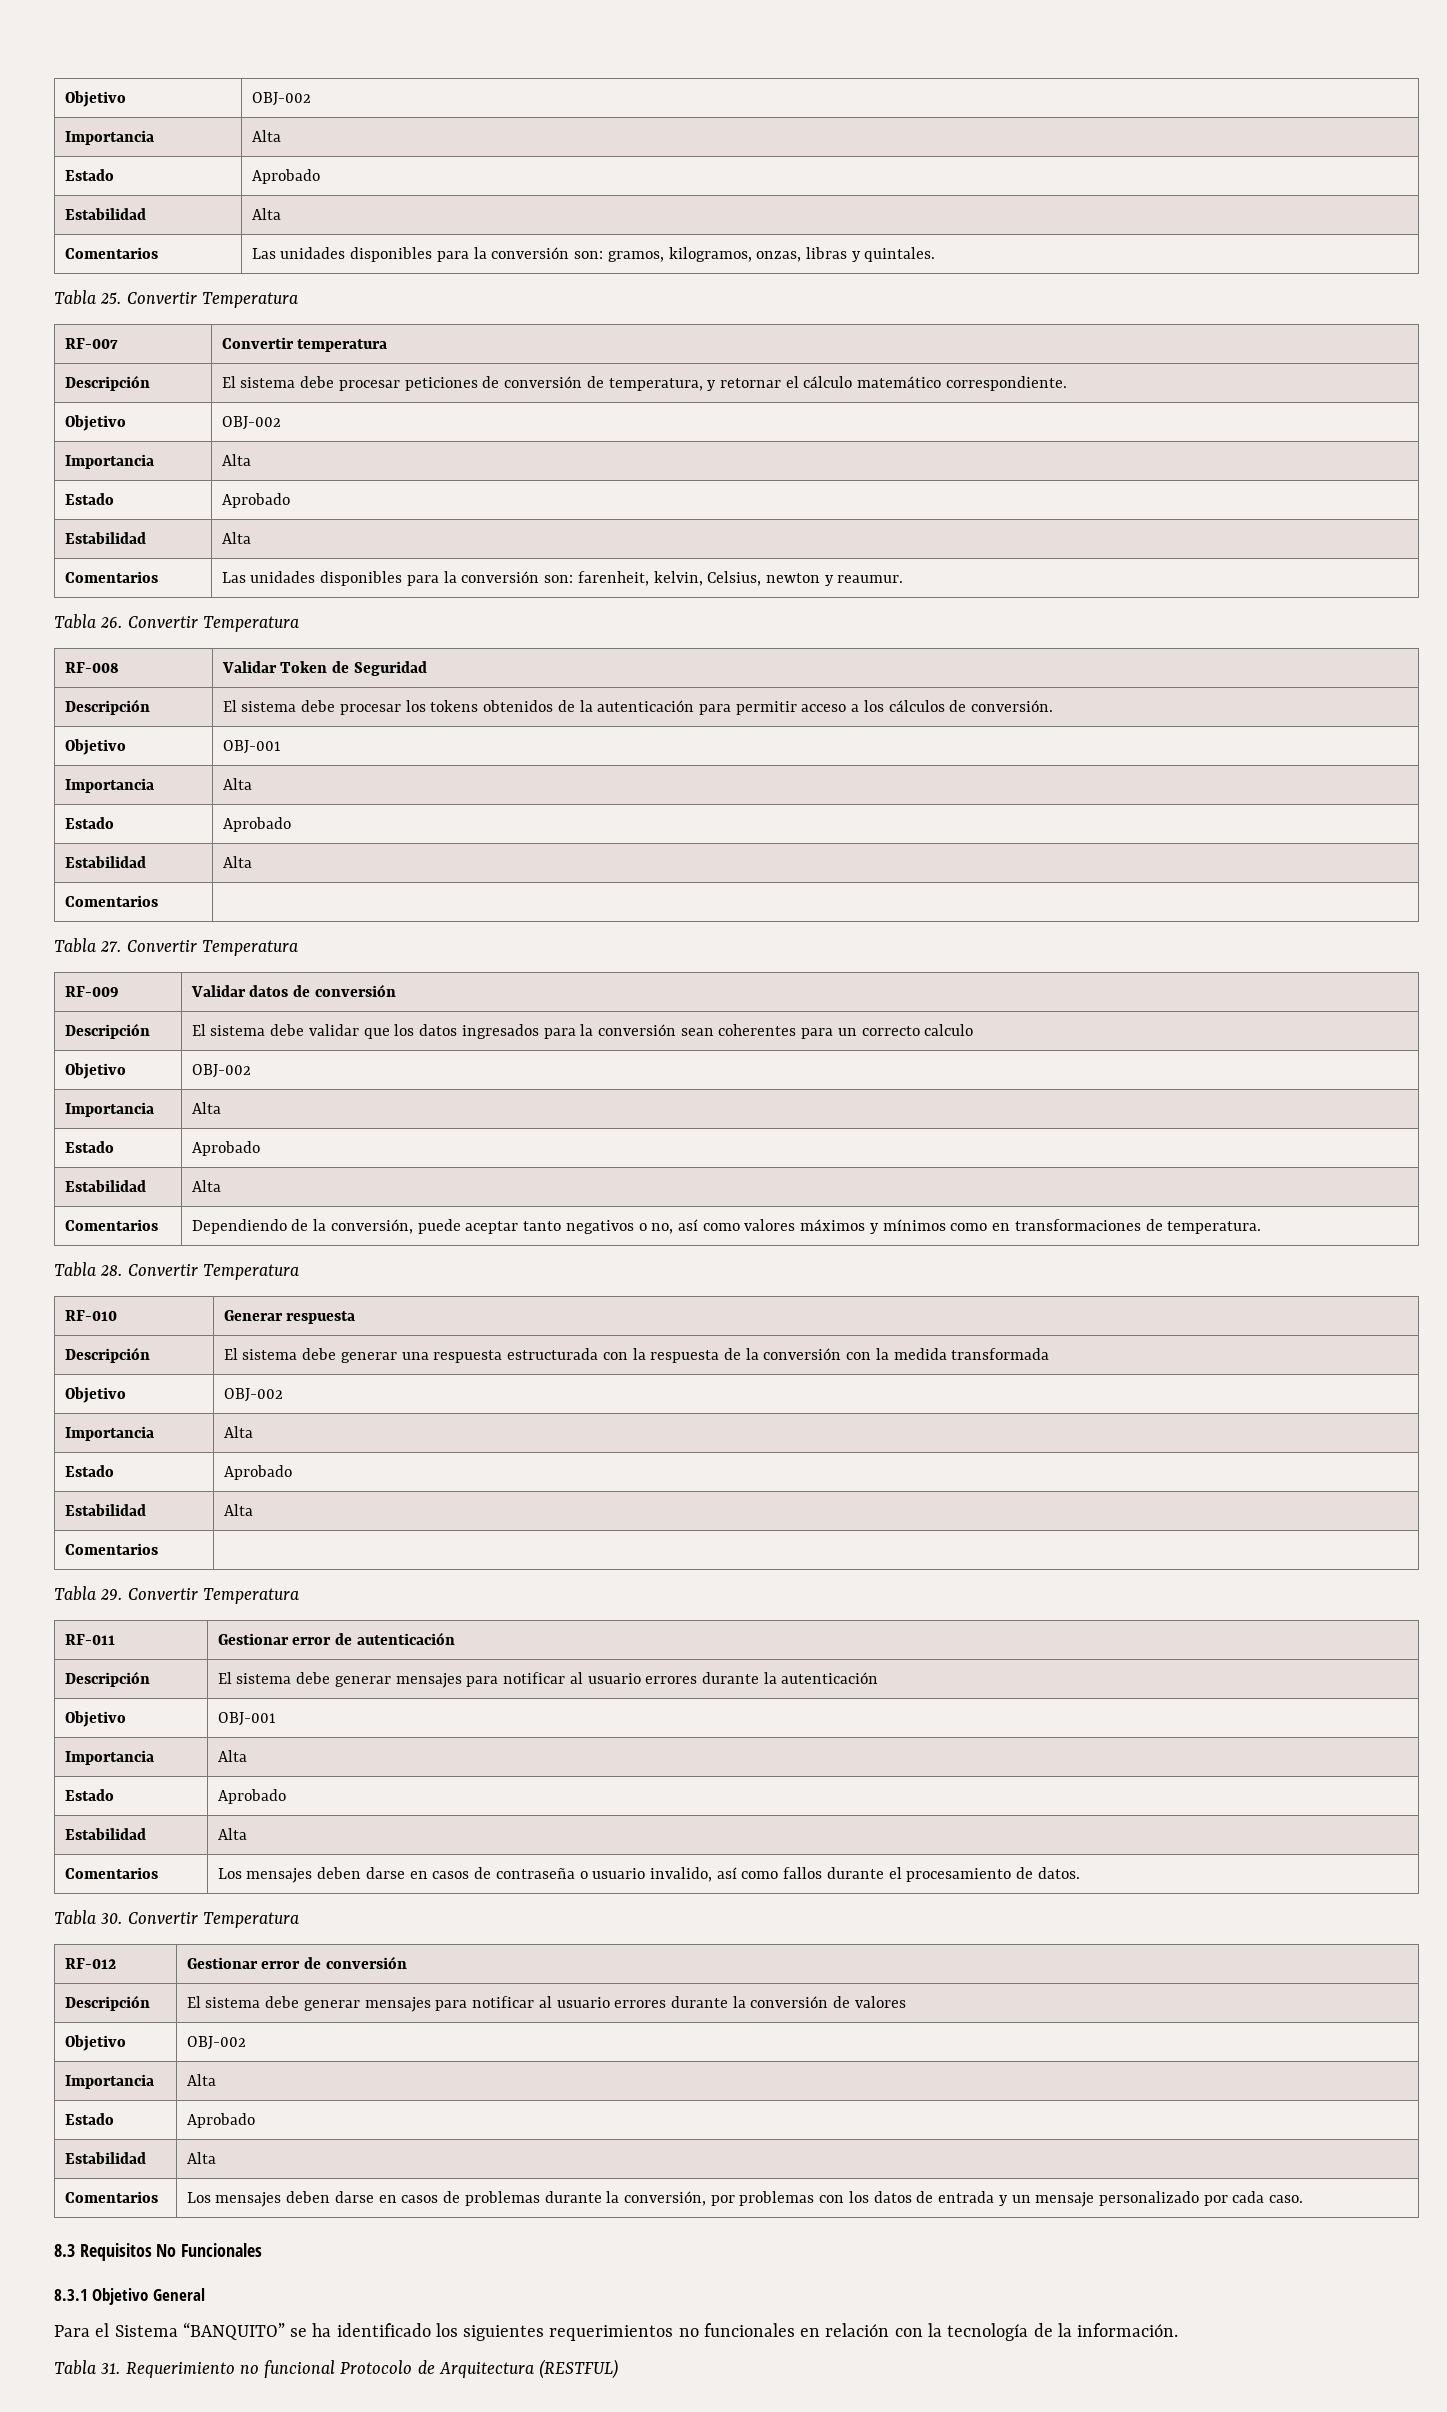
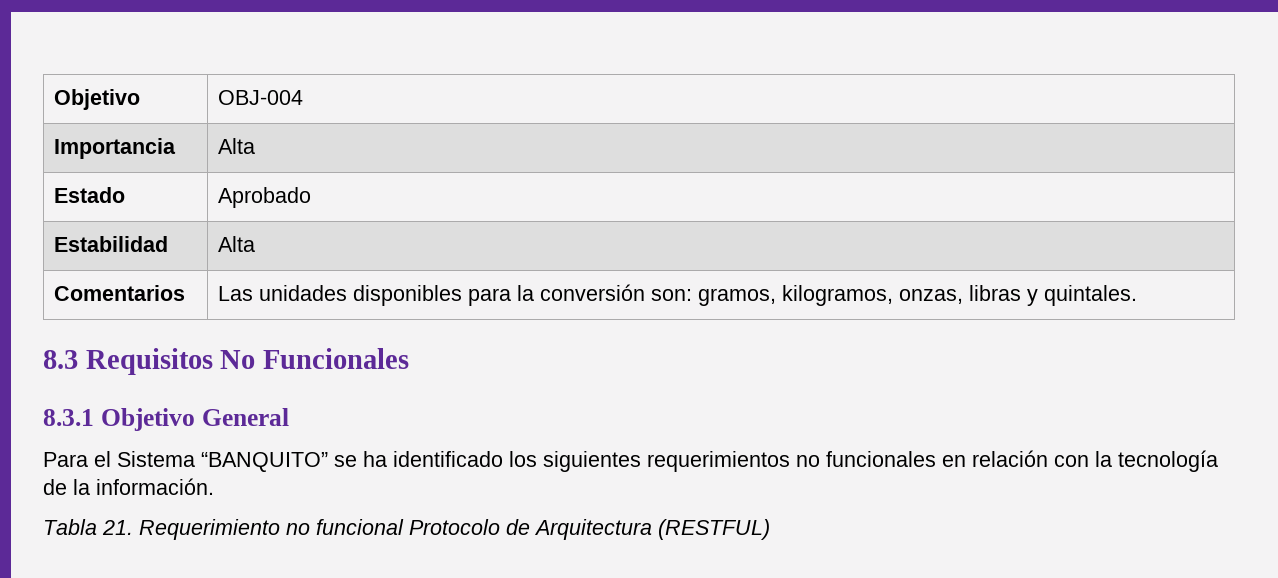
[64,91,126,107] [251,92,311,106] Objetivo | OBJ-002 -> [53,89,140,110] [217,90,303,105] Objetivo | OBJ-004
[54,290,298,308] [64,338,118,349] [221,337,388,352] [64,375,150,391] [221,376,1067,391] [64,415,126,431] [221,416,281,430] [64,454,154,469] [221,454,251,466] [64,493,114,505] [221,493,290,508] [64,532,146,544] [221,532,251,544] [64,571,158,583] [221,571,904,586] [54,614,299,632] [64,662,119,673] [221,661,427,676] [64,699,150,715] [222,700,1054,715] [64,739,126,755] [222,740,281,754] [64,778,154,793] [222,778,252,790] [64,817,114,829] [222,817,291,832] [64,856,146,868] [222,856,252,868] [64,895,158,907] [54,938,298,956] [64,986,119,997] [190,984,396,997] [64,1023,150,1039] [191,1024,974,1039] [64,1063,126,1079] [191,1064,251,1078] [64,1102,154,1117] [191,1102,221,1114] [64,1141,114,1153] [191,1141,260,1156] [64,1180,146,1192] [191,1180,221,1192] [64,1219,158,1231] [191,1219,1262,1234] [54,1262,299,1280] [64,1310,117,1321] [223,1310,356,1324] [64,1347,150,1363] [223,1348,1050,1363] [64,1387,126,1403] [223,1388,283,1402] [64,1426,154,1441] [223,1426,253,1438] [64,1465,114,1477] [223,1465,292,1480] [64,1504,146,1516] [223,1504,253,1516] [64,1543,158,1555] [54,1586,299,1604] [64,1634,115,1645] [217,1632,455,1645] [64,1671,150,1687] [217,1672,879,1688] [64,1711,126,1727] [217,1712,276,1726] [64,1750,154,1765] [217,1750,247,1762] [64,1789,114,1801] [217,1789,286,1804] [64,1828,146,1840] [217,1828,247,1840] [64,1867,158,1879] [217,1867,1080,1883] [54,1910,299,1928] [64,1958,116,1969] [186,1956,407,1969] [64,1995,150,2011] [186,1996,906,2012] [64,2035,126,2051] [186,2036,246,2050] [64,2074,154,2089] [186,2074,216,2086] [64,2113,114,2125] [186,2113,255,2128] [64,2152,146,2164] [186,2152,216,2164] [64,2191,158,2203] [186,2191,1304,2207] // Tabla 25. Convertir Temperatura // RF-007 | Convertir temperatura // Descripción | El sistema debe procesar peticiones de conversión de temperatura, y retornar el cálculo matemático correspondiente. // Objetivo | OBJ-002 // Importancia | Alta // Estado | Aprobado // Estabilidad | Alta // Comentarios | Las unidades disponibles para la conversión son: farenheit, kelvin, Celsius, newton y reaumur. // Tabla 26. Convertir Temperatura // RF-008 | Validar Token de Seguridad // Descripción | El sistema debe procesar los tokens obtenidos de la autenticación para permitir acceso a los cálculos de conversión. // Objetivo | OBJ-001 // Importancia | Alta // Estado | Aprobado // Estabilidad | Alta // Comentarios | // Tabla 27. Convertir Temperatura // RF-009 | Validar datos de conversión // Descripción | El sistema debe validar que los datos ingresados para la conversión sean coherentes para un correcto calculo // Objetivo | OBJ-002 // Importancia | Alta // Estado | Aprobado // Estabilidad | Alta // Comentarios | Dependiendo de la conversión, puede aceptar tanto negativos o no, así como valores máximos y mínimos como en transformaciones de temperatura. // Tabla 28. Convertir Temperatura // RF-010 | Generar respuesta // Descripción | El sistema debe generar una respuesta estructurada con la respuesta de la conversión con la medida transformada // Objetivo | OBJ-002 // Importancia | Alta // Estado | Aprobado // Estabilidad | Alta // Comentarios | // Tabla 29. Convertir Temperatura // RF-011 | Gestionar error de autenticación // Descripción | El sistema debe generar mensajes para notificar al usuario errores durante la autenticación // Objetivo | OBJ-001 // Importancia | Alta // Estado | Aprobado // Estabilidad | Alta // Comentarios | Los mensajes deben darse en casos de contraseña o usuario invalido, así como fallos durante el procesamiento de datos. // Tabla 30. Convertir Temperatura // RF-012 | Gestionar error de conversión // Descripción | El sistema debe generar mensajes para notificar al usuario errores durante la conversión de valores // Objetivo | OBJ-002 // Importancia | Alta // Estado | Aprobado // Estabilidad | Alta // Comentarios | Los mensajes deben darse en casos de problemas durante la conversión, por problemas con los datos de entrada y un mensaje personalizado por cada caso. -> (1137, 295) none
[101,2363,121,2374] 31. -> [102,520,133,535] 21.

